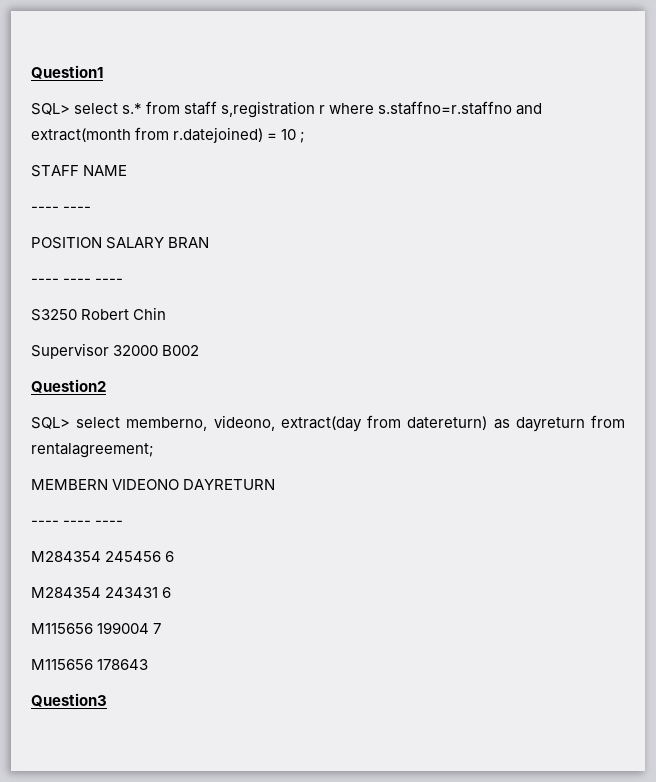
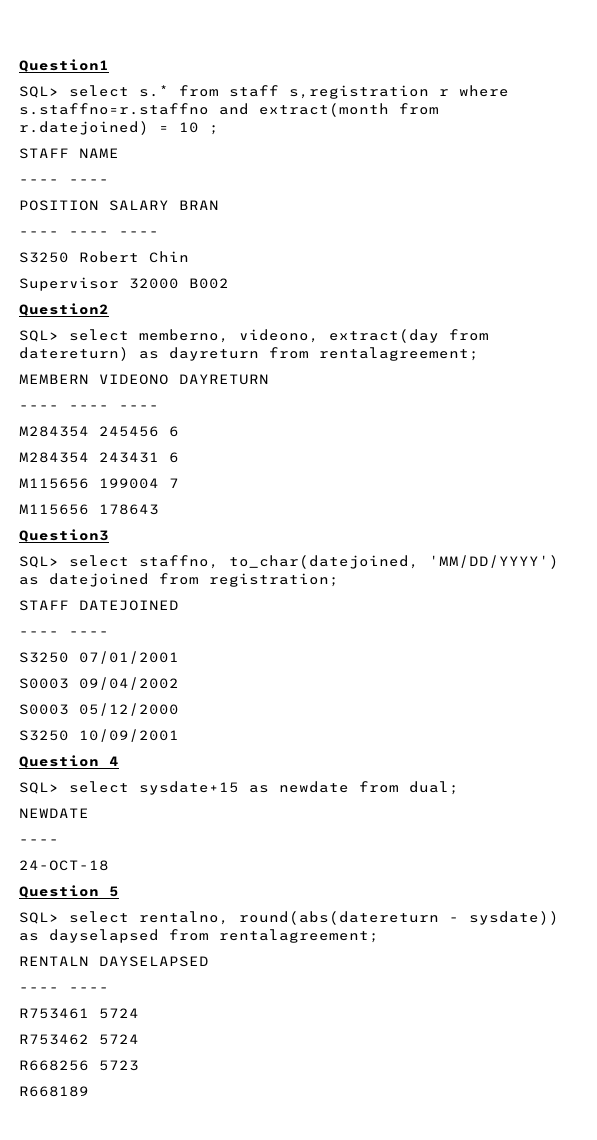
(107, 700) none -> [19,555,559,569] [19,573,339,587] [19,600,179,611] [19,631,109,636] [19,651,179,664] [19,677,179,690] [19,703,179,716] [19,729,179,742] [19,755,119,768] [19,781,459,795] [19,808,89,818] [19,839,59,844] [19,860,109,871] [19,885,119,898] [19,911,559,925] [19,929,379,943] [19,956,209,967] [19,987,109,992] [19,1008,139,1019] [19,1034,139,1045] [19,1060,139,1071] [19,1086,89,1097] // SQL> select staffno, to_char(datejoined, 'MM/DD/YYYY') as datejoined from registration; // STAFF DATEJOINED // ---- ---- // S3250 07/01/2001 // S0003 09/04/2002 // S0003 05/12/2000 // S3250 10/09/2001 // Question 4 // SQL> select sysdate+15 as newdate from dual; // NEWDATE // ---- // 24-OCT-18 // Question 5 // SQL> select rentalno, round(abs(datereturn - sysdate)) as dayselapsed from rentalagreement; // RENTALN DAYSELAPSED // ---- ---- // R753461 5724 // R753462 5724 // R668256 5723 // R668189

